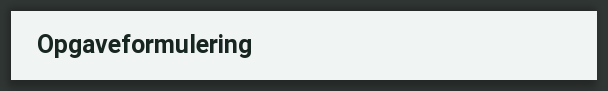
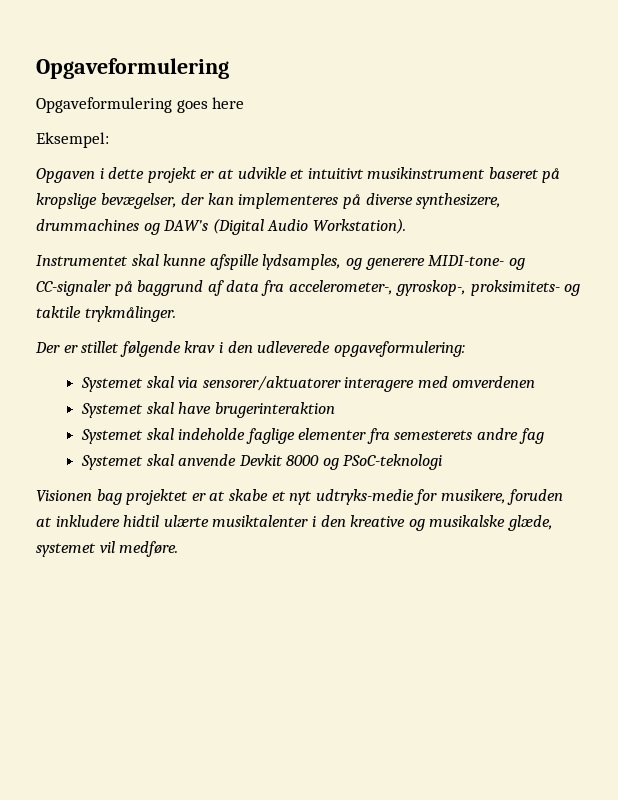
[37,34,252,58] Opgaveformulering -> [36,58,229,79] [36,97,245,113] [36,132,109,148] [36,167,561,183] [36,193,502,209] [36,218,406,235] [36,254,525,270] [36,280,581,296] [36,306,176,322] [35,341,465,357] [80,376,536,392] [80,402,335,418] [80,428,544,444] [80,454,443,470] [36,489,564,505] [36,515,553,531] [36,541,179,557] Opgaveformulering // Opgaveformulering goes here // Eksempel: // Opgaven i dette projekt er at udvikle et intuitivt musikinstrument baseret på kropslige bevægelser, der kan implementeres på diverse synthesizere, drummachines og DAW's (Digital Audio Workstation). // Instrumentet skal kunne afspille lydsamples, og generere MIDI-tone- og CC-signaler på baggrund af data fra accelerometer-, gyroskop-, proksimitets- og taktile trykmålinger. // Der er stillet følgende krav i den udleverede opgaveformulering: // Systemet skal via sensorer/aktuatorer interagere med omverdenen // Systemet skal have brugerinteraktion // Systemet skal indeholde faglige elementer fra semesterets andre fag // Systemet skal anvende Devkit 8000 og PSoC-teknologi // Visionen bag projektet er at skabe et nyt udtryks-medie for musikere, foruden at inkludere hidtil ulærte musiktalenter i den kreative og musikalske glæde, systemet vil medføre.

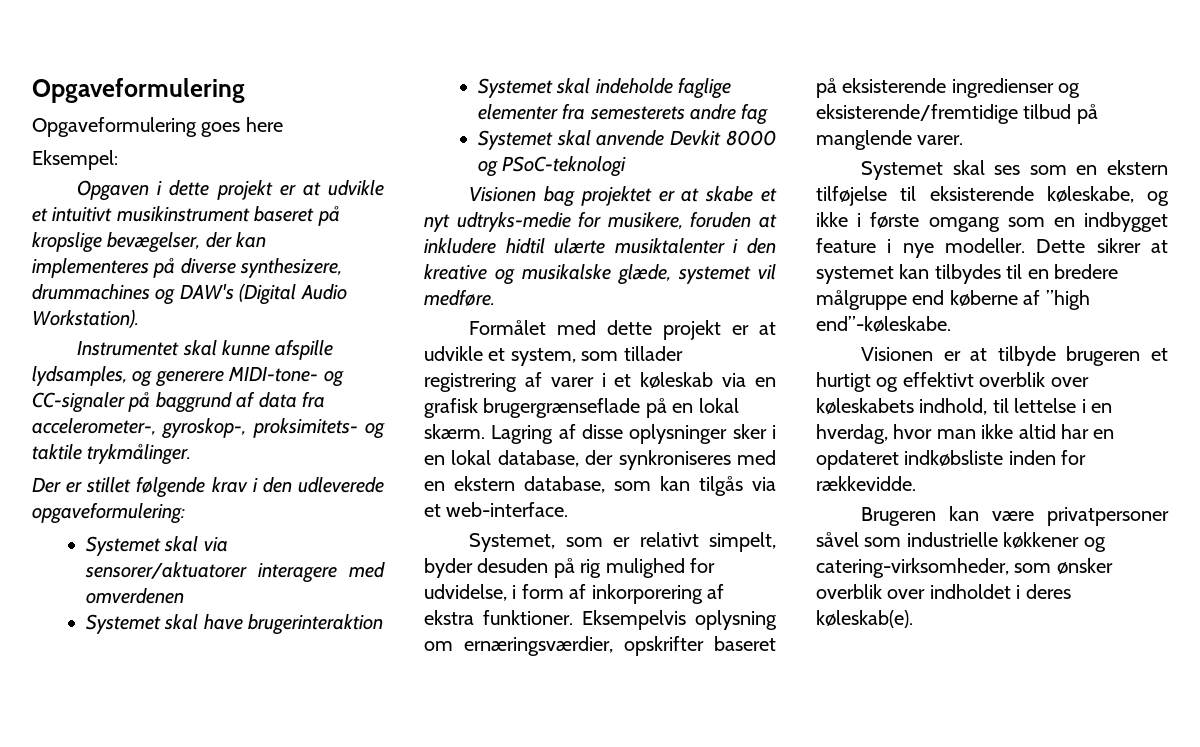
(179, 549) none -> [469,320,776,340] [424,346,683,366] [424,372,776,392] [424,398,739,418] [424,424,776,444] [424,450,776,470] [424,476,776,496] [424,502,569,517] [469,532,776,552] [424,558,715,578] [424,584,724,604] [424,610,777,630] [424,636,776,656] [816,78,1081,98] [816,104,1098,124] [816,130,964,150] [861,160,1168,180] [816,186,1169,206] [816,212,1168,232] [816,238,1168,258] [816,264,1118,284] [816,290,1090,310] [816,316,951,332] [861,346,1168,366] [816,372,1089,392] [816,398,1112,415] [816,424,1115,444] [816,450,1087,470] [816,476,916,491] [861,506,1169,526] [816,532,1106,552] [816,558,1113,578] [816,584,1071,599] [816,610,913,628] // Formålet med dette projekt er at udvikle et system, som tillader registrering af varer i et køleskab via en grafisk brugergrænseflade på en lokal skærm. Lagring af disse oplysninger sker i en lokal database, der synkroniseres med en ekstern database, som kan tilgås via et web-interface. // Systemet, som er relativt simpelt, byder desuden på rig mulighed for udvidelse, i form af inkorporering af ekstra funktioner. Eksempelvis oplysning om ernæringsværdier, opskrifter baseret på eksisterende ingredienser og eksisterende/fremtidige tilbud på manglende varer. // Systemet skal ses som en ekstern tilføjelse til eksisterende køleskabe, og ikke i første omgang som en indbygget feature i nye modeller. Dette sikrer at systemet kan tilbydes til en bredere målgruppe end køberne af ”high end”-køleskabe. // Visionen er at tilbyde brugeren et hurtigt og effektivt overblik over køleskabets indhold, til lettelse i en hverdag, hvor man ikke altid har en opdateret indkøbsliste inden for rækkevidde. // Brugeren kan være privatpersoner såvel som industrielle køkkener og catering-virksomheder, som ønsker overblik over indholdet i deres køleskab(e).

